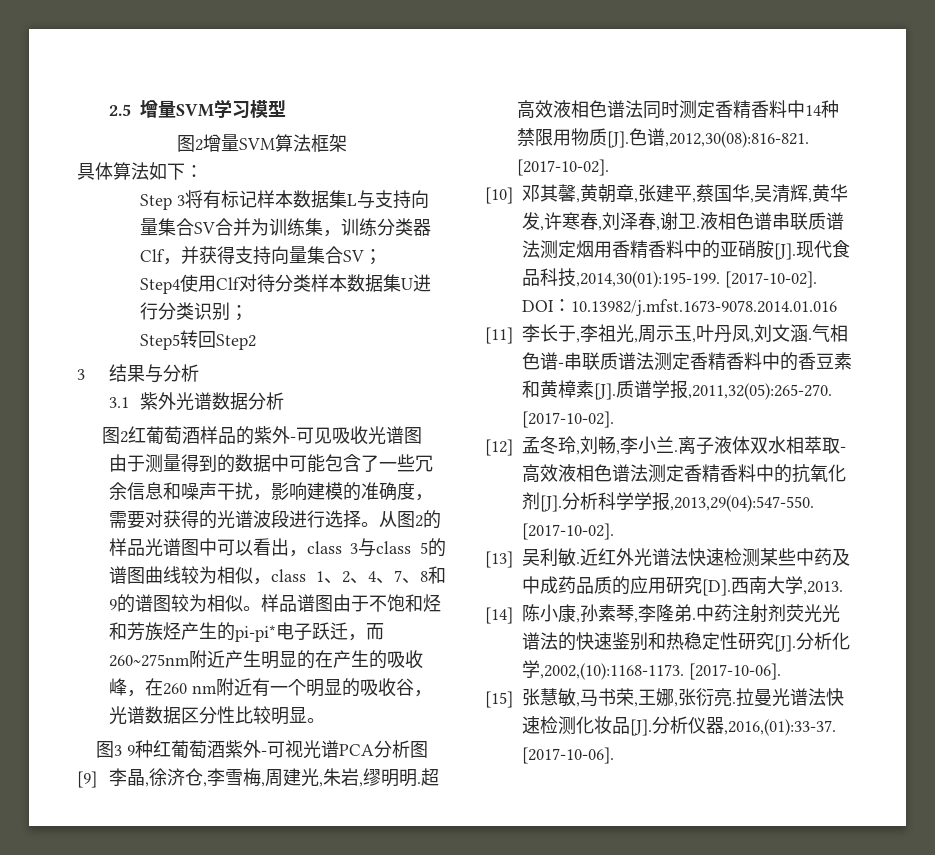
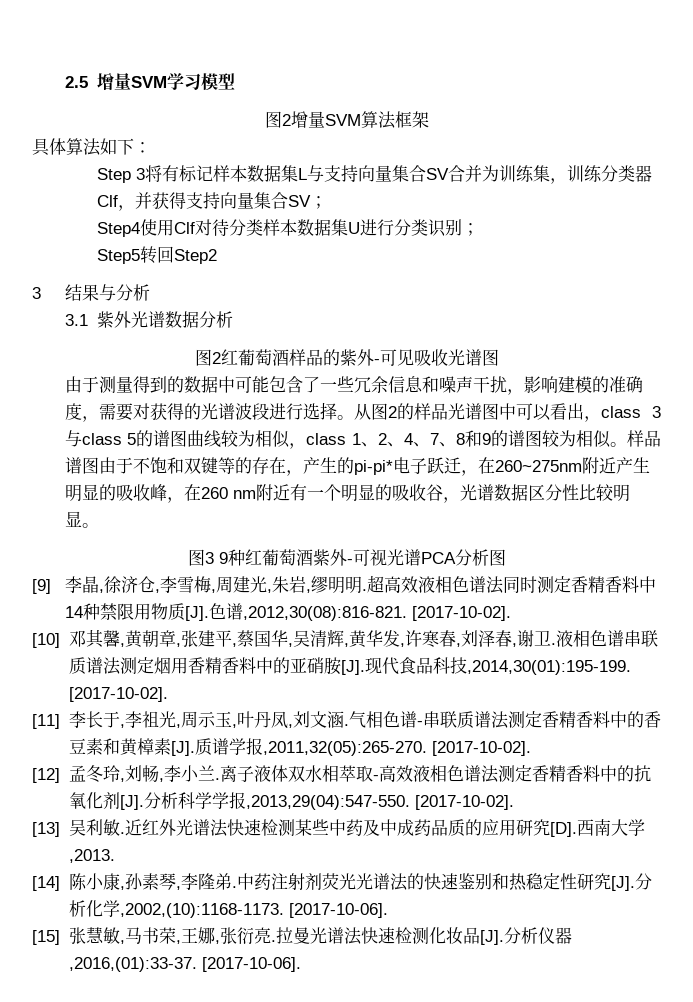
[422,594,441,612] [108,622,181,641] 烃和芳族烃 -> [183,457,303,476] 双键等的存在，
[365,623,384,640] 而 -> [477,457,495,474] 在
[314,650,387,669] 在产生的 -> (116, 492) none
[522,299,837,316] DOI：10.13982/j.mfst.1673-9078.2014.01.016 -> (168, 694) none

